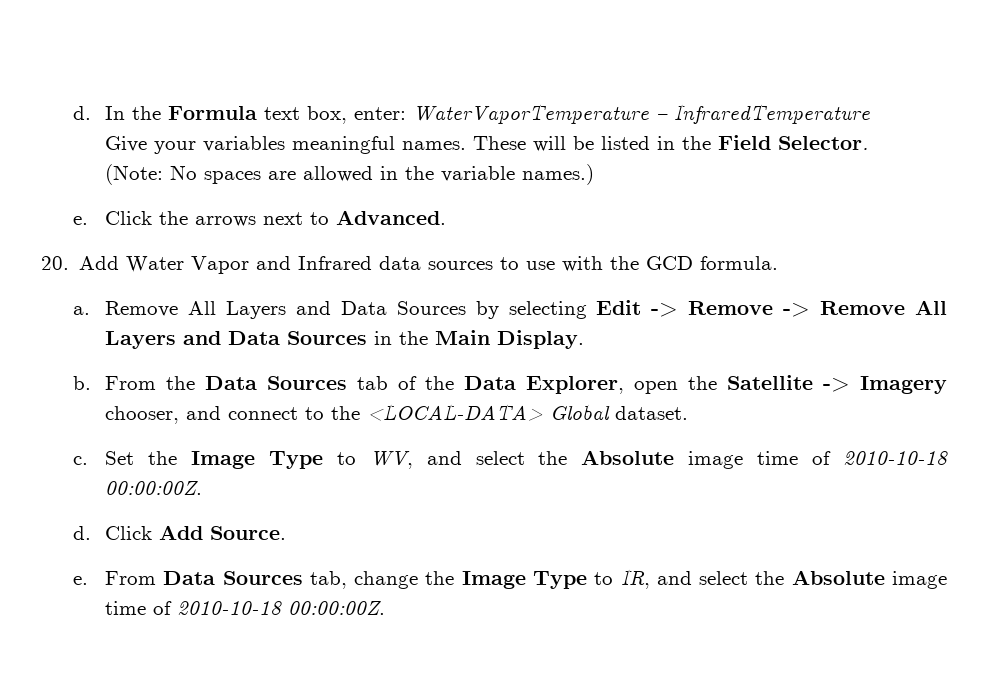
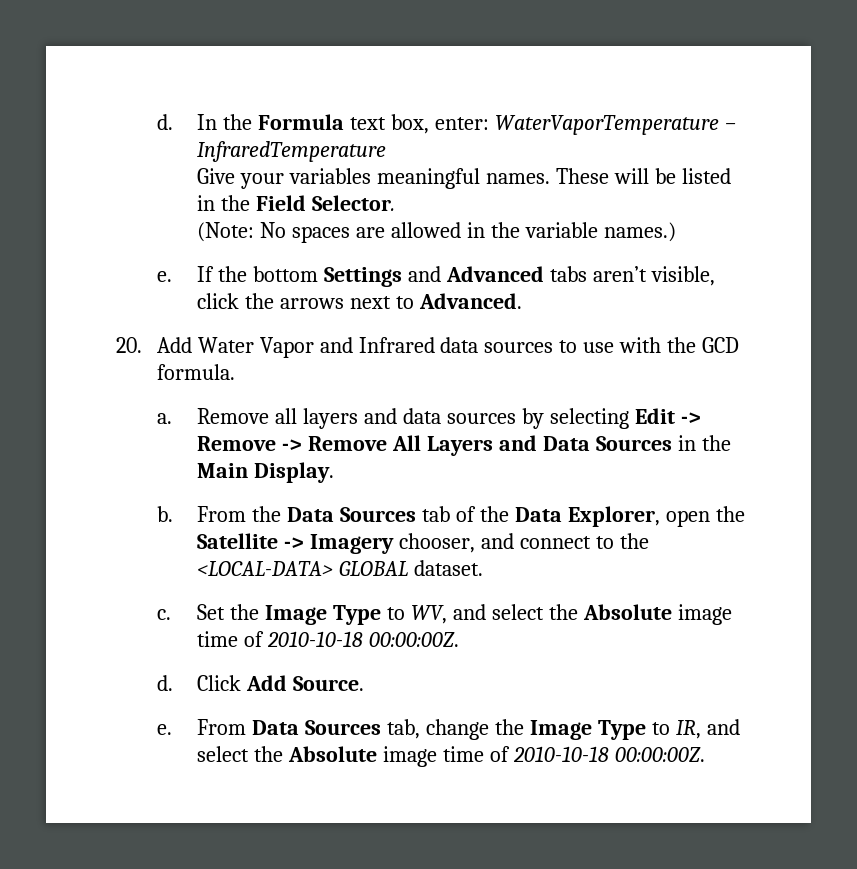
[105,211,153,225] Click -> [197,266,715,287] [197,293,240,309] If the bottom Settings and Advanced tabs aren’t visible, click
[187,301,466,319] All Layers and Data Sources -> [275,408,517,429] all layers and data sources
[550,404,611,420] Global -> [339,561,409,576] GLOBAL

